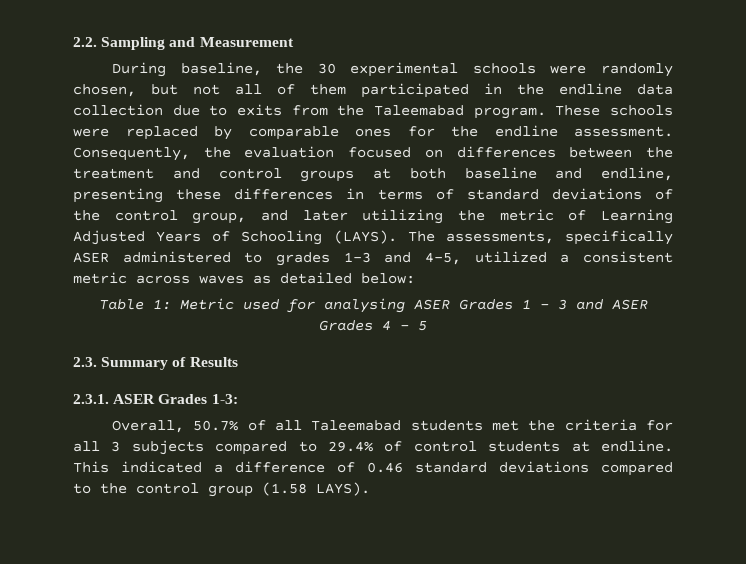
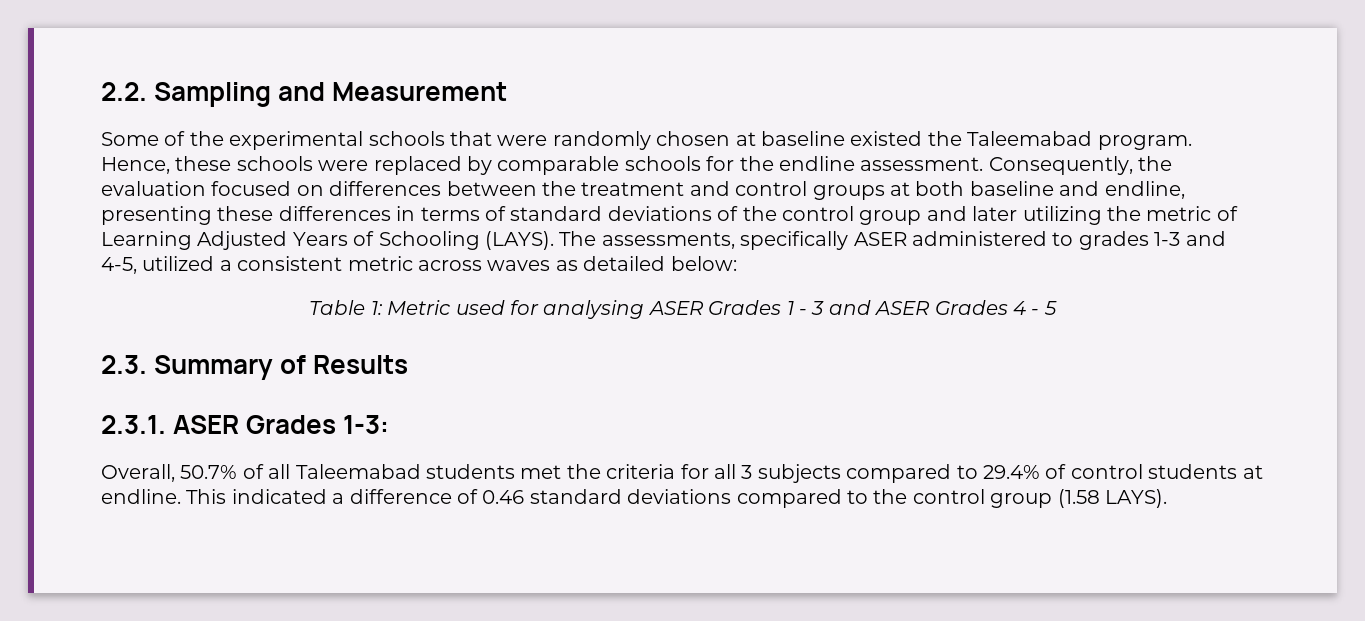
[112,62,336,77] During baseline, the 30 -> [101,131,224,146] Some of the
(536, 68) none -> [450,131,492,146] that
[73,83,673,98] [73,104,328,116] chosen, but not all of them participated in the endline data collection due to exits from -> [656,131,923,146] chosen at baseline existed
[555,105,601,116] These -> [101,156,232,174] Hence, these
[355,128,391,137] ones -> [624,156,701,171] schools
[192,212,247,224] group, -> [859,210,922,225] group

